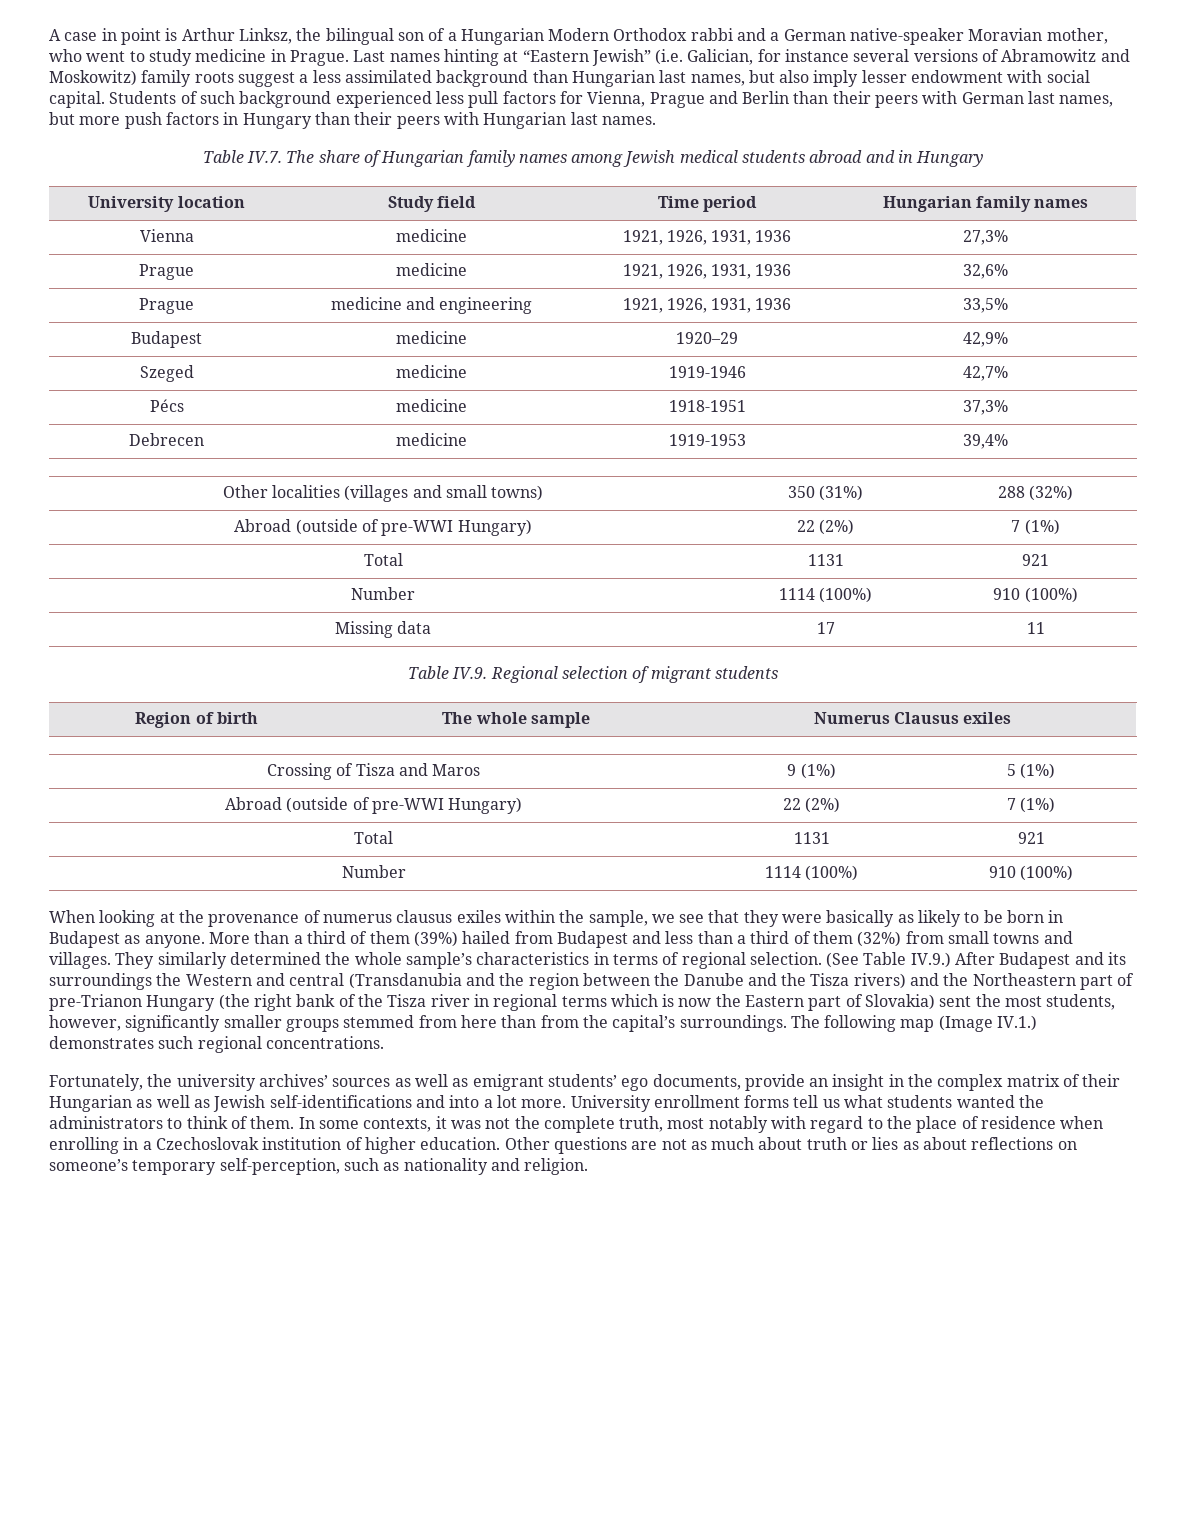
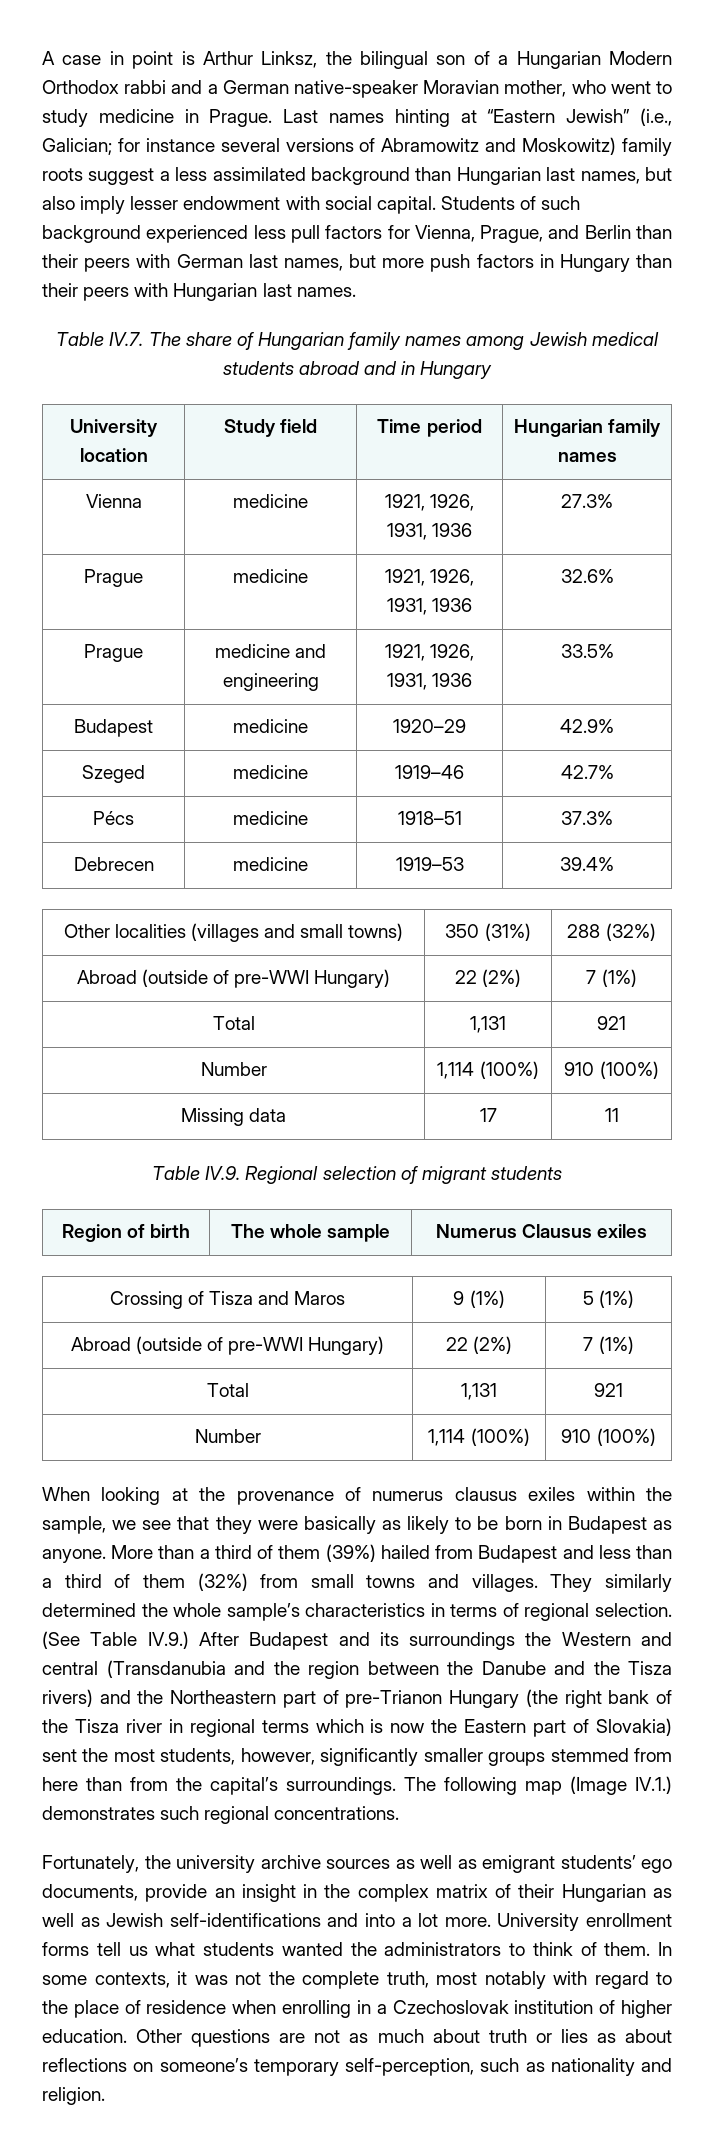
[655,49,754,65] (i.e. Galician, -> [640,108,672,126] [42,138,112,155] (i.e., Galician;
[649,92,705,108] Prague -> [480,225,544,243] Prague,
[963,230,1008,245] 27,3% -> [561,494,613,508] 27.3%
[963,264,1008,279] 32,6% -> [560,569,614,583] 32.6%
[963,298,1008,313] 33,5% -> [560,644,614,658] 33.5%
[963,332,1008,347] 42,9% -> [560,719,614,733] 42.9%
[668,366,746,378] [963,366,1008,381] 1919-1946 | 42,7% -> [395,765,464,779] [560,765,614,779] 1919–46 | 42.7%
[668,400,746,412] [963,400,1008,415] 1918-1951 | 37,3% -> [397,811,462,825] [561,811,613,825] 1918–51 | 37.3%
[668,434,746,446] [963,434,1008,449] 1919-1953 | 39,4% -> [395,857,464,871] [560,857,614,871] 1919–53 | 39.4%
[807,554,844,566] [1022,554,1049,566] [351,587,415,600] [778,588,815,600] 1131 | 921 // Number | 1114 -> [470,1016,506,1033] [597,1016,626,1030] [200,1062,267,1076] [437,1062,475,1079] 1,131 | 921 // Number | 1,114
[793,832,830,844] [1017,832,1045,844] [341,865,406,878] [764,866,801,878] 1131 | 921 // Number | 1114 -> [461,1383,497,1400] [594,1383,623,1397] [194,1429,261,1443] [428,1429,466,1446] 1,131 | 921 // Number | 1,114
[258,1074,328,1087] archives’ -> [260,1855,321,1869] archive

